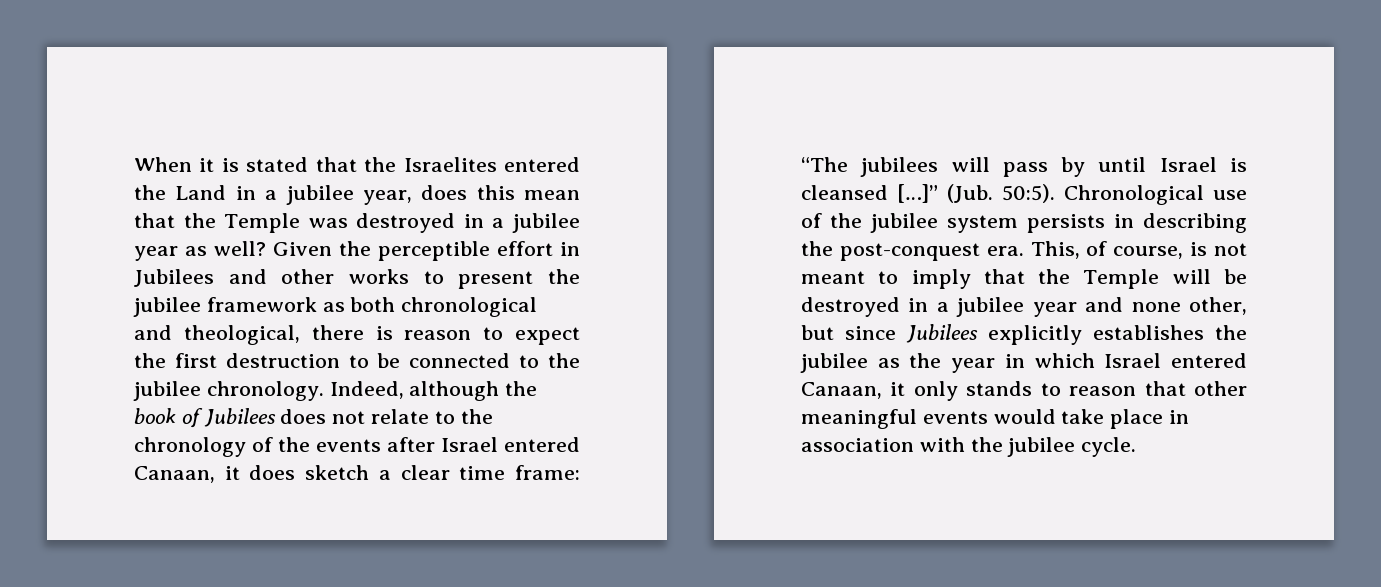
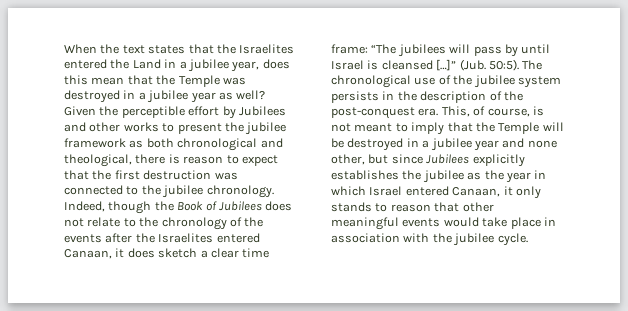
[199,157,309,172] it is stated -> [100,44,186,54] the text states
[560,242,580,256] in -> [222,106,236,119] by
(580, 336) none -> [64,170,89,180] that
[348,353,401,368] to be -> [214,172,238,180] was
[409,381,538,401] [134,408,176,424] although the book -> [108,201,204,214] though the Book
[441,437,498,452] Israel -> [135,233,214,243] the Israelites
[1064,185,1204,205] Chronological -> [522,60,543,70] [331,75,411,88] The chronological
[1143,213,1247,233] describing -> [397,91,502,103] the description of

